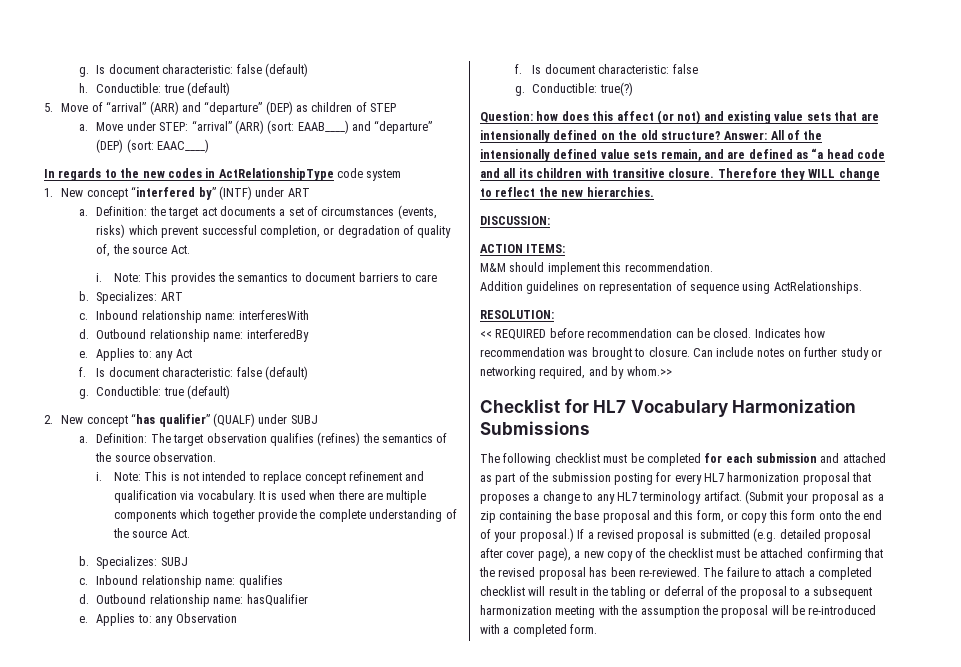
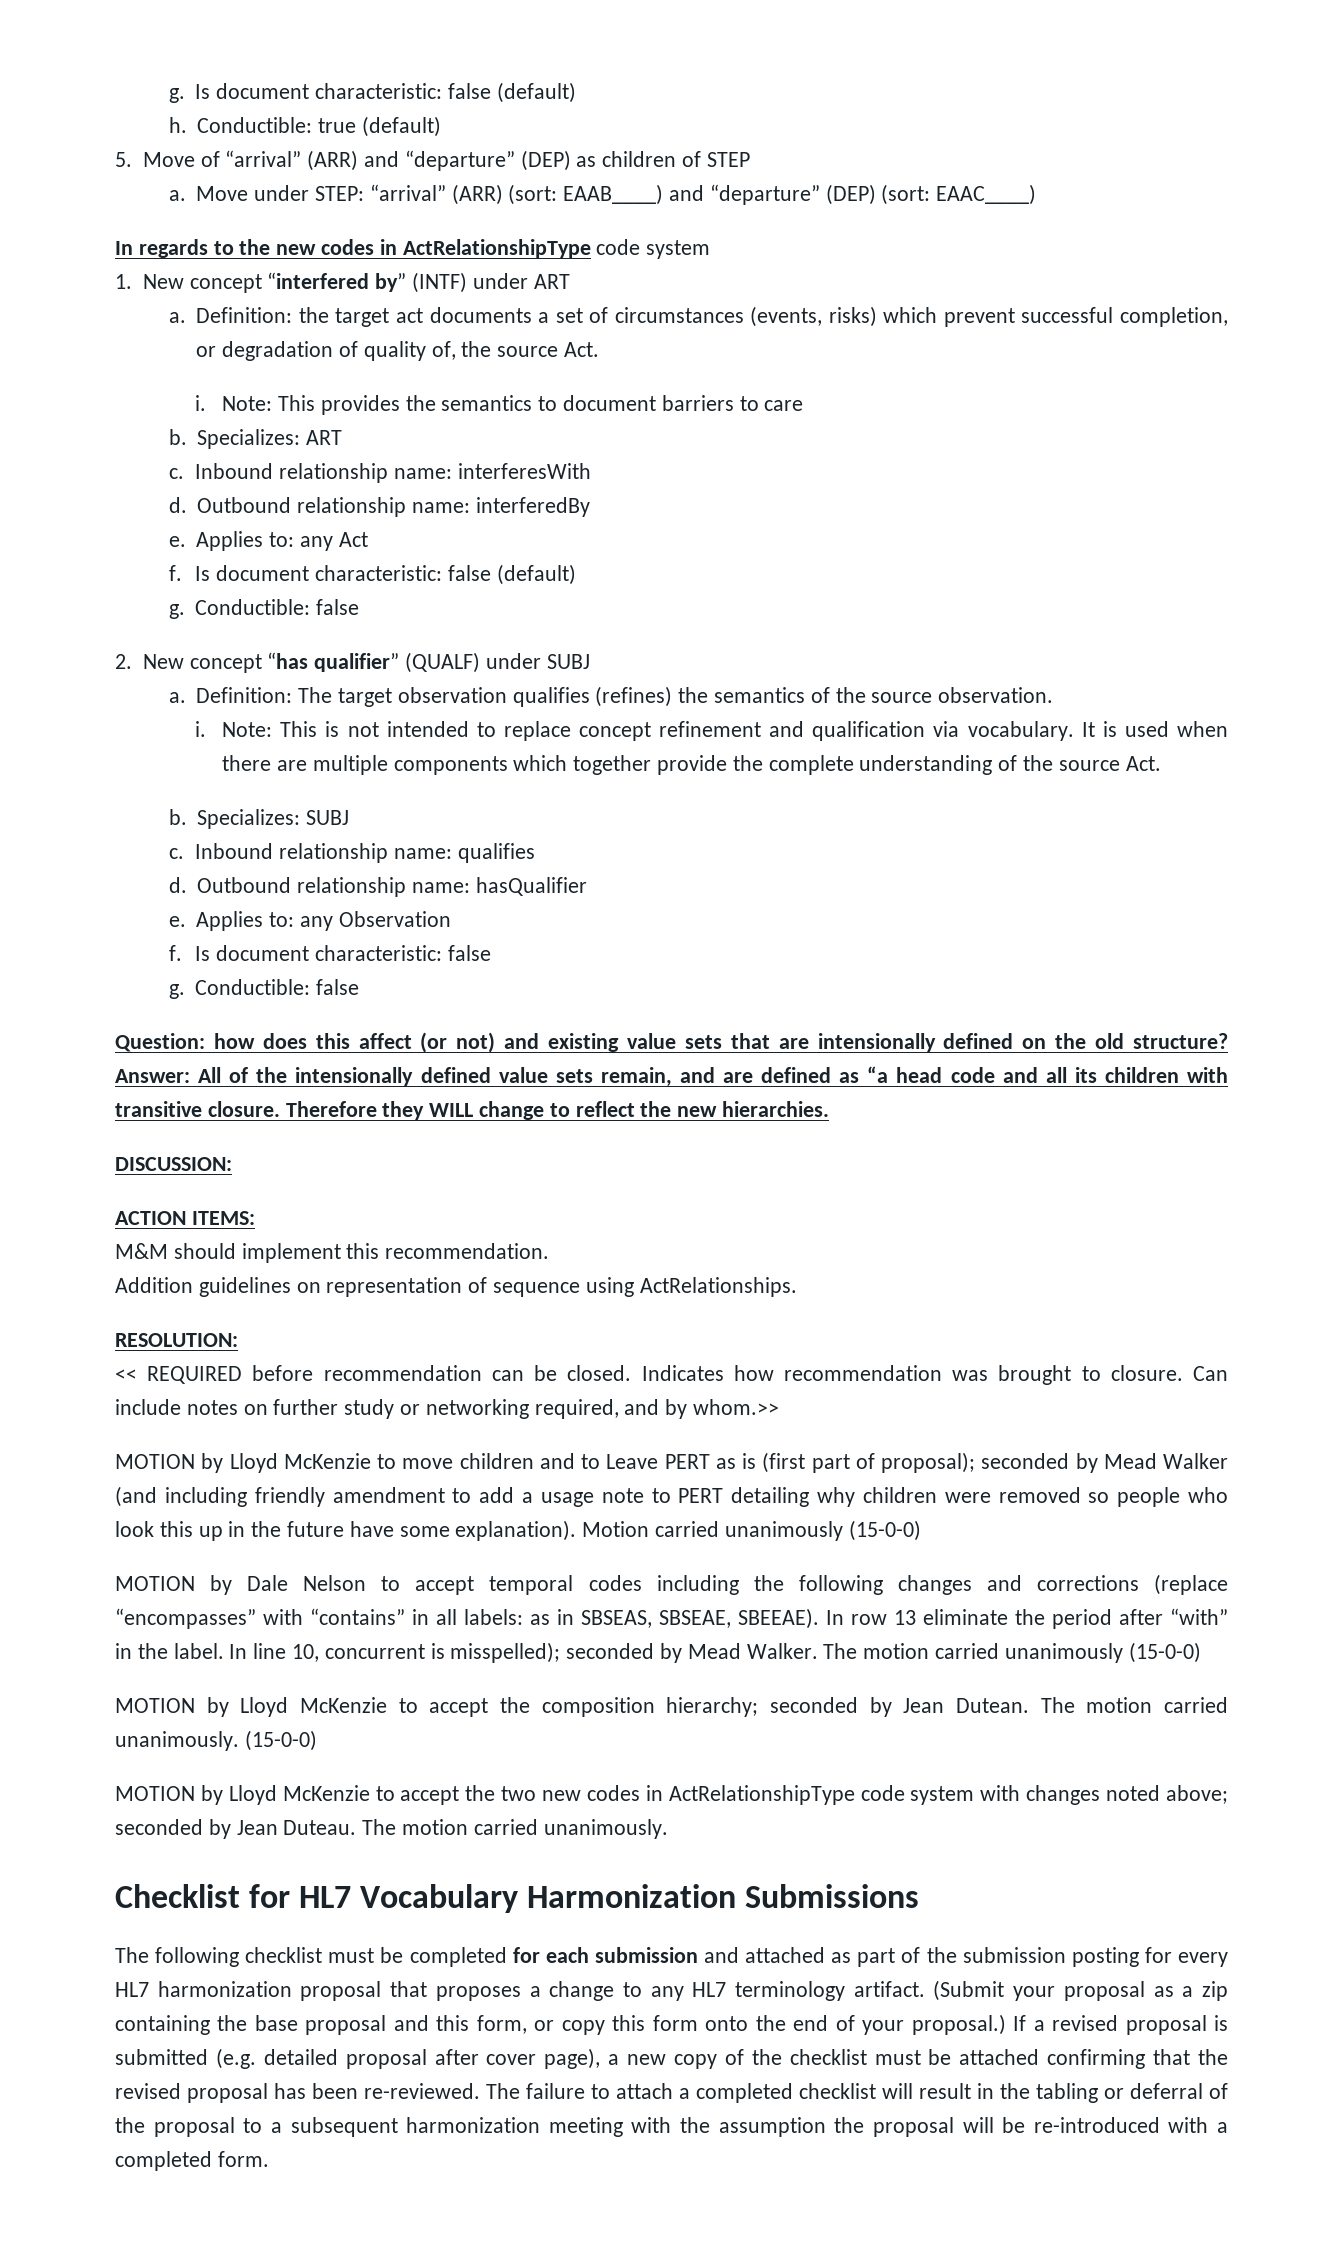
[163,385,231,399] true (default) -> [316,599,360,615] false
[599,82,633,96] true(?) -> [316,979,360,995] false
(672, 371) none -> [115,1452,1228,1473] [115,1486,1229,1507] [115,1520,921,1541] [115,1574,1228,1595] [115,1608,1228,1629] [115,1642,1201,1663] [115,1697,1228,1717] [115,1730,317,1751] [115,1785,1228,1805] [115,1819,668,1839] // MOTION by Lloyd McKenzie to move children and to Leave PERT as is (first part of proposal); seconded by Mead Walker (and including friendly amendment to add a usage note to PERT detailing why children were removed so people who look this up in the future have some explanation). Motion carried unanimously (15-0-0) // MOTION by Dale Nelson to accept temporal codes including the following changes and corrections (replace “encompasses” with “contains” in all labels: as in SBSEAS, SBSEAE, SBEEAE). In row 13 eliminate the period after “with” in the label. In line 10, concurrent is misspelled); seconded by Mead Walker. The motion carried unanimously (15-0-0) // MOTION by Lloyd McKenzie to accept the composition hierarchy; seconded by Jean Dutean. The motion carried unanimously. (15-0-0) // MOTION by Lloyd McKenzie to accept the two new codes in ActRelationshipType code system with changes noted above; seconded by Jean Duteau. The motion carried unanimously.

